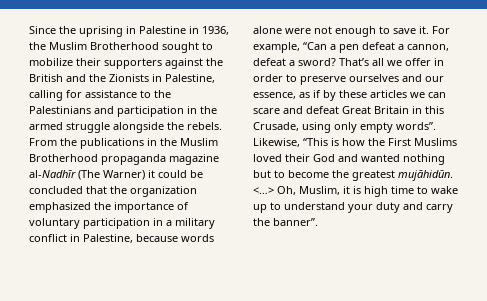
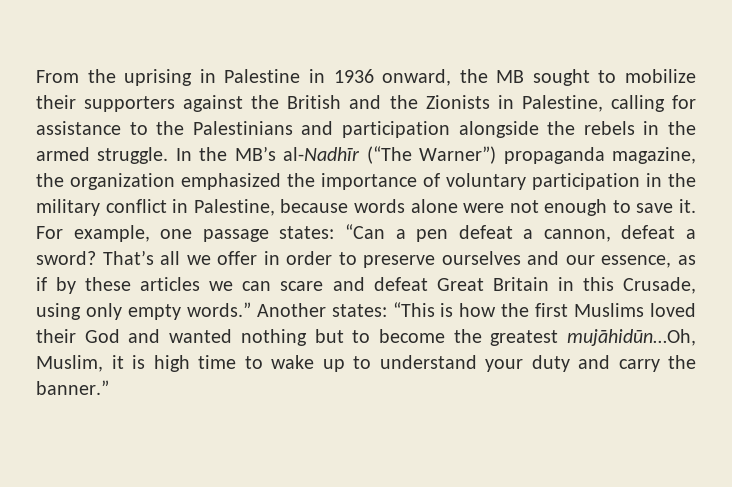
[29,26,56,34] Since -> [36,70,79,83] From
[202,26,229,35] [29,42,159,50] 1936, the Muslim Brotherhood -> [333,69,525,86] 1936 onward, the MB
[187,106,217,114] [29,122,222,133] [29,138,218,149] [29,154,219,165] [29,170,203,180] [29,186,107,194] in the armed struggle alongside the rebels. From the publications in the Muslim Brotherhood propaganda magazine al-Nadhīr (The Warner) it could be concluded that -> [458,121,697,138] [36,146,697,164] alongside the rebels in the armed struggle. In the MB’s al-Nadhīr (“The Warner”) propaganda magazine,
[166,220,172,226] a -> [668,173,696,187] the
(300, 47) none -> [160,226,335,242] one passage states:
[396,122,436,130] [253,138,300,147] words”. Likewise, -> [186,302,387,317] words.” Another states:
[388,138,411,146] First -> [535,303,569,317] first
[398,170,453,181] [253,186,296,195] mujāhidūn. <…> Oh, -> [567,329,696,346] mujāhidūn…Oh,
[273,218,318,226] banner”. -> [36,380,109,395] banner.”

